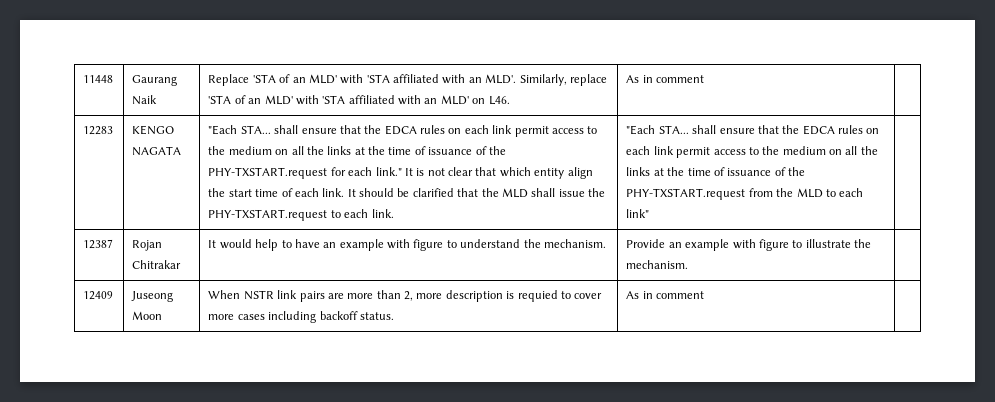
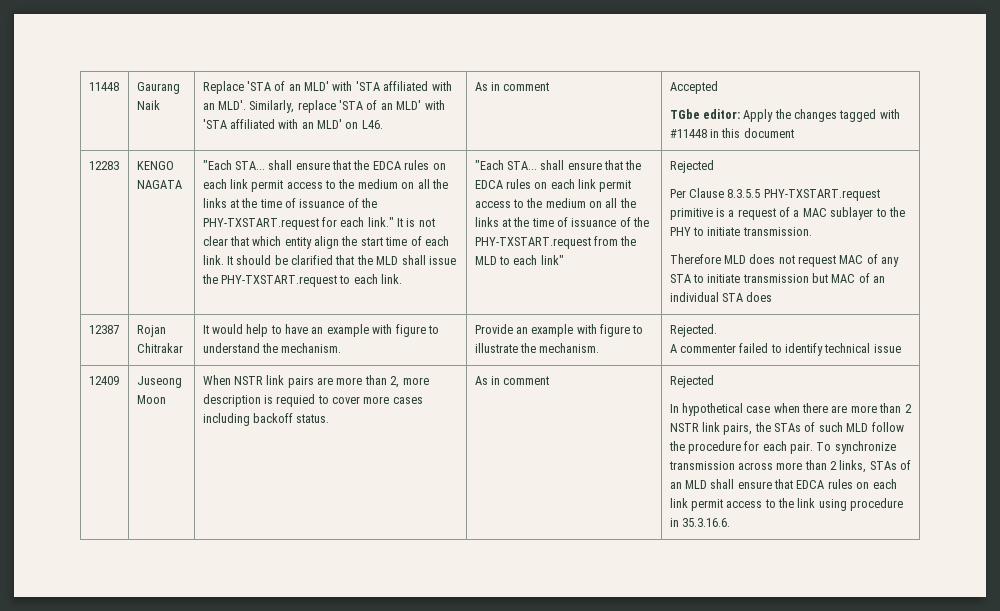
(705, 79) none -> [669,81,718,94] [669,109,900,122] [669,128,794,138] Accepted // TGbe editor: Apply the changes tagged with #11448 in this document
(650, 213) none -> [669,160,714,173] [669,188,880,201] [669,207,905,220] [669,227,812,236] [669,254,900,267] [669,273,886,283] [669,292,773,302] Rejected // Per Clause 8.3.5.5 PHY-TXSTART.request primitive is a request of a MAC sublayer to the PHY to initiate transmission. // Therefore MLD does not request MAC of any STA to initiate transmission but MAC of an individual STA does
(689, 264) none -> [669,324,717,337] [669,343,901,356] Rejected. // A commenter failed to identify technical issue
(705, 295) none -> [669,375,714,388] [669,403,912,416] [669,422,904,435] [668,441,896,454] [668,460,912,473] [669,479,897,489] [669,498,904,511] [669,518,730,527] Rejected // In hypothetical case when there are more than 2 NSTR link pairs, the STAs of such MLD follow the procedure for each pair. To synchronize transmission across more than 2 links, STAs of an MLD shall ensure that EDCA rules on each link permit access to the link using procedure in 35.3.16.6.

